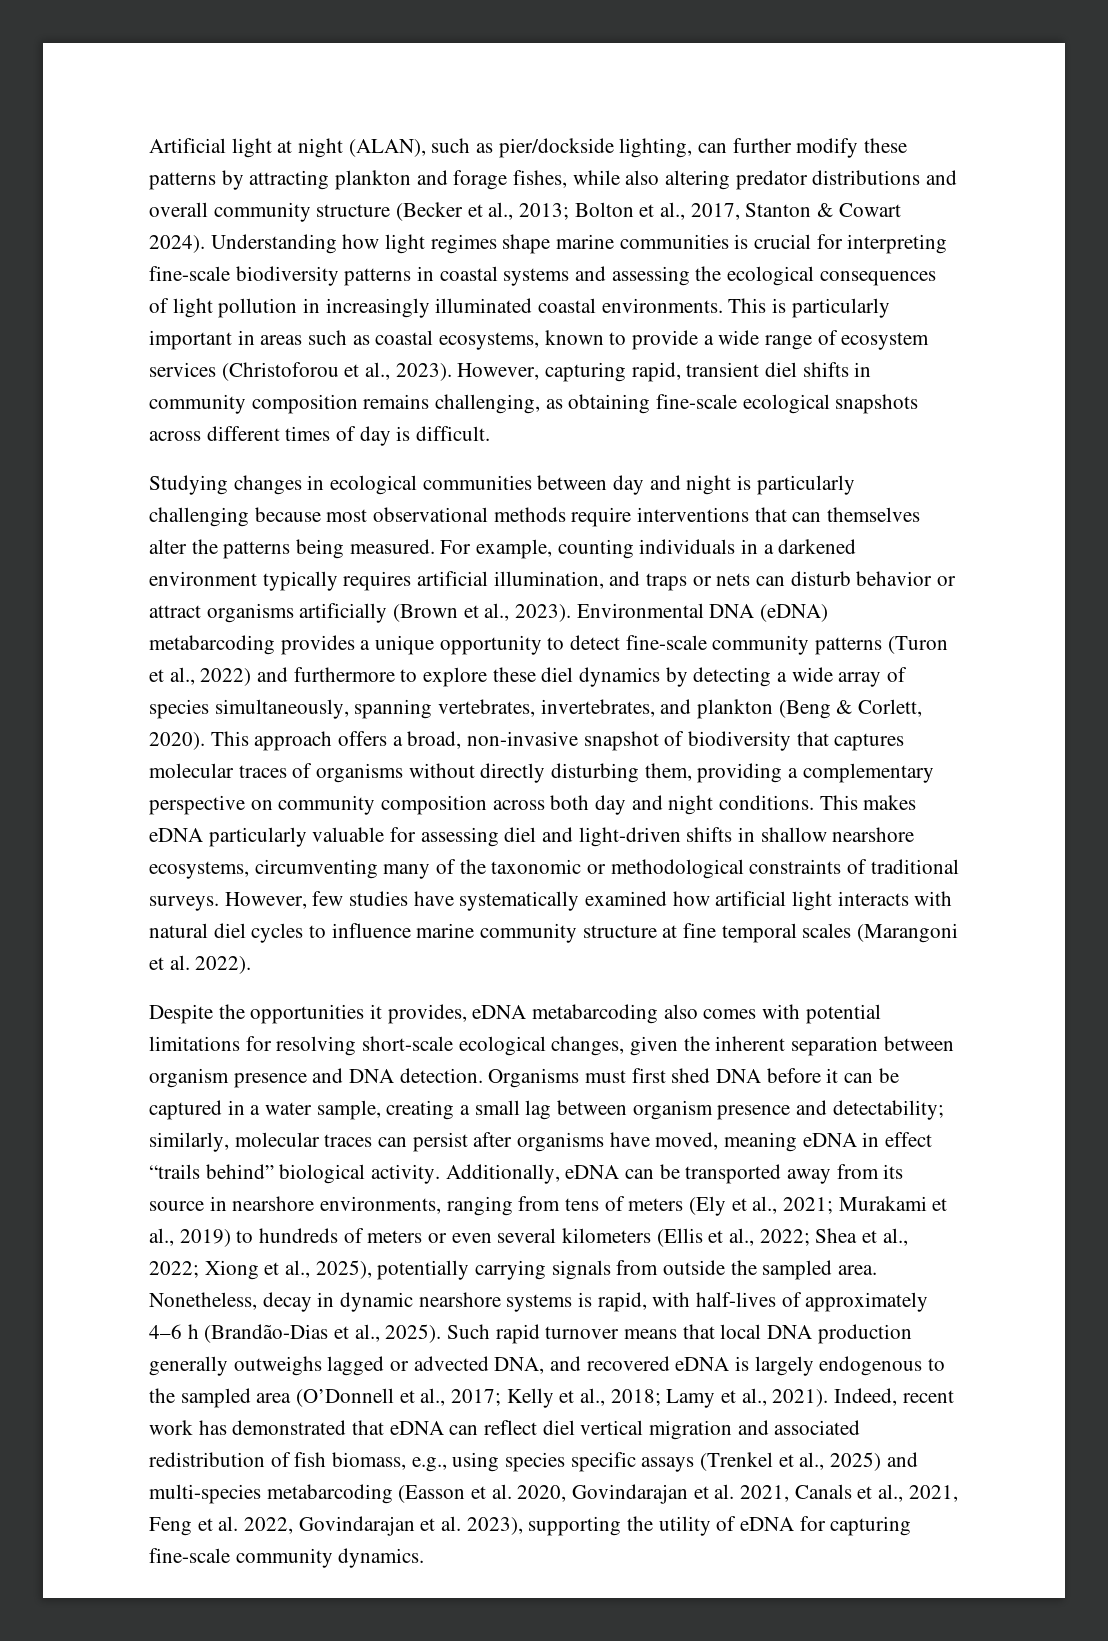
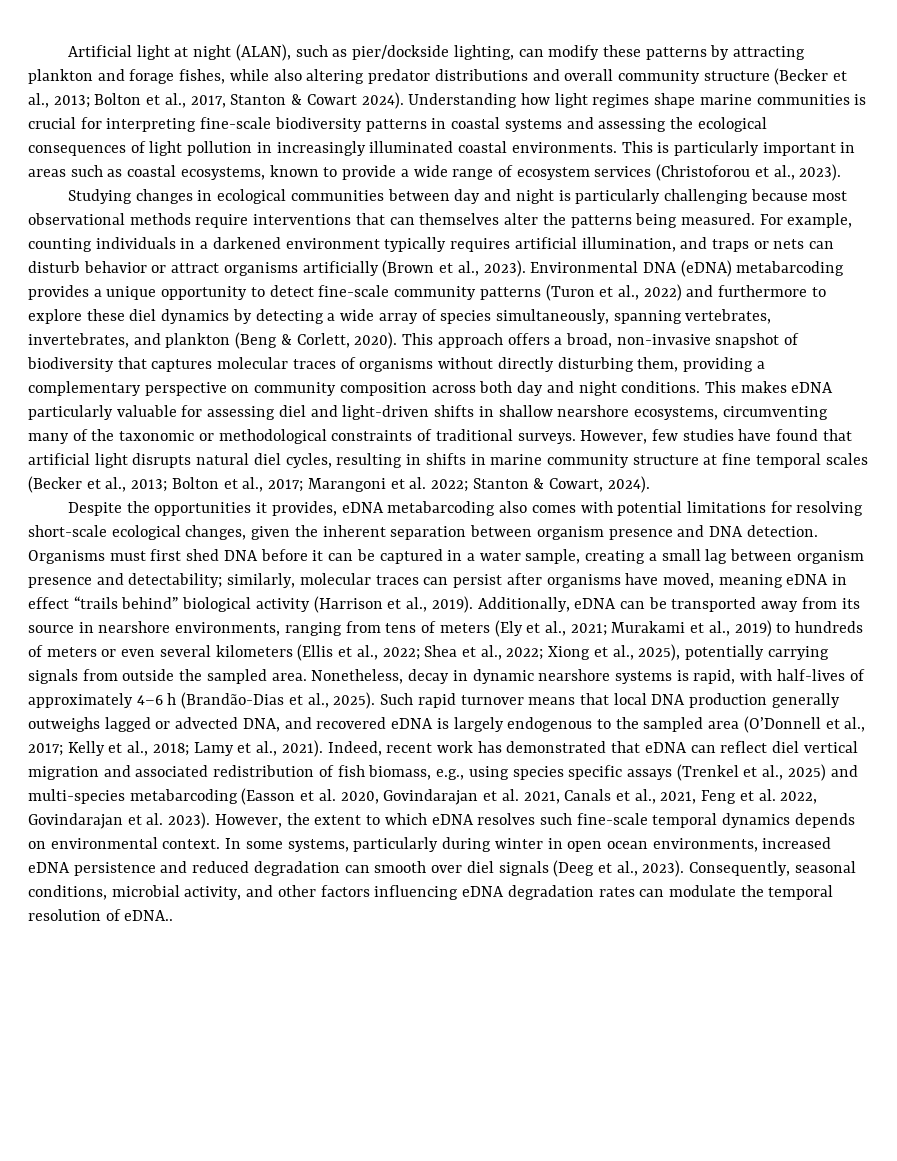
[732,138,792,153] further -> (544, 53) none
[457,362,872,382] [149,394,919,414] [149,426,491,446] However, capturing rapid, transient diel shifts in community composition remains challenging, as obtaining fine-scale ecological snapshots across different times of day is difficult. -> (842, 172) none
[459,891,953,911] [149,923,411,943] systematically examined how artificial light interacts with natural diel cycles to influence -> [776,429,852,441] [28,453,486,468] found that artificial light disrupts natural diel cycles, resulting in shifts in
[857,923,959,943] [149,955,252,974] (Marangoni et al. 2022). -> [28,476,650,493] (Becker et al., 2013; Bolton et al., 2017; Marangoni et al. 2022; Stanton & Cowart, 2024).
[371,1164,441,1184] activity. -> [255,596,473,613] activity (Harrison et al., 2019).
[466,1516,912,1536] [149,1548,425,1568] 2023), supporting the utility of eDNA for capturing fine-scale community dynamics. -> [168,812,855,829] [28,837,832,852] [28,860,856,877] [28,885,834,900] [28,909,174,921] 2023). However, the extent to which eDNA resolves such fine-scale temporal dynamics depends on environmental context. In some systems, particularly during winter in open ocean environments, increased eDNA persistence and reduced degradation can smooth over diel signals (Deeg et al., 2023). Consequently, seasonal conditions, microbial activity, and other factors influencing eDNA degradation rates can modulate the temporal resolution of eDNA..

